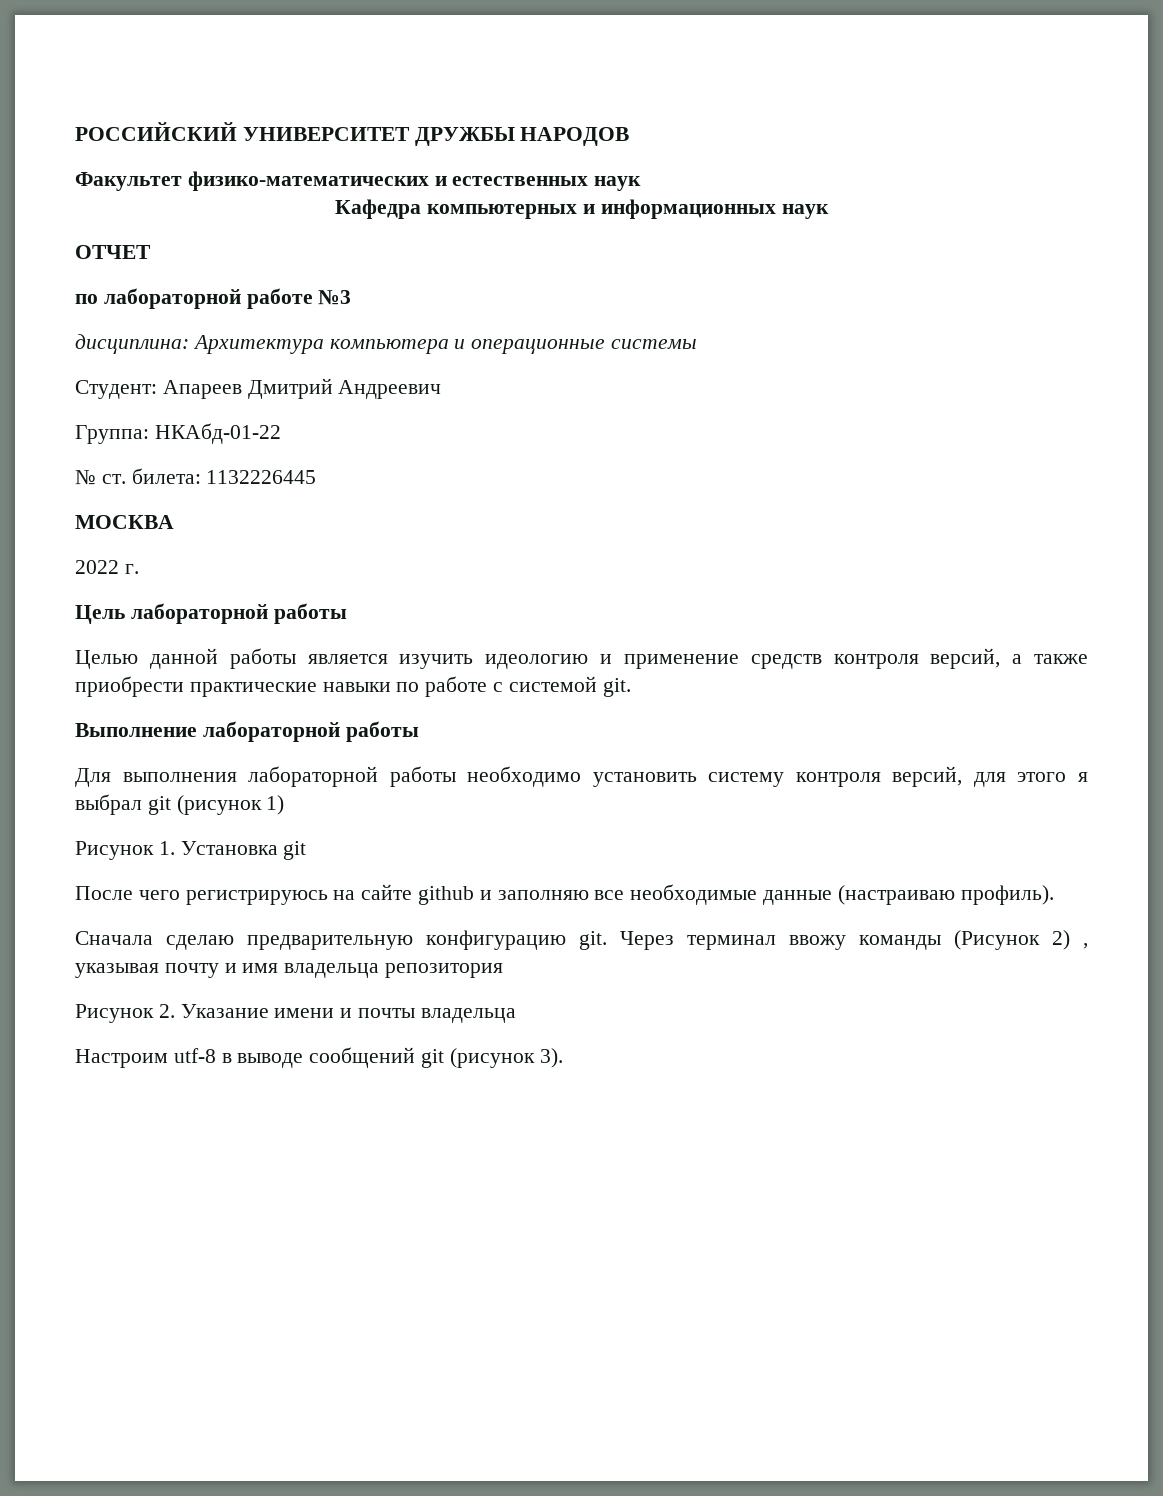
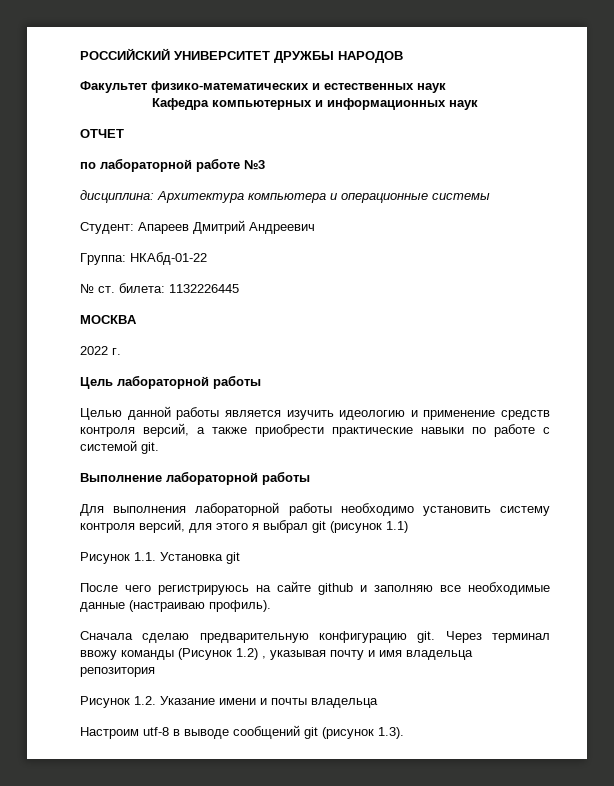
[266,795,285,815] [75,841,175,860] 1) // Рисунок 1. -> [386,521,408,533] [80,552,156,564] 1.1) // Рисунок 1.1.
[1052,930,1070,950] 2) -> [236,648,258,660] 1.2)
[158,1004,175,1018] 2. -> [134,696,156,705] 1.2.
[539,1048,563,1068] 3). -> [378,727,404,739] 1.3).

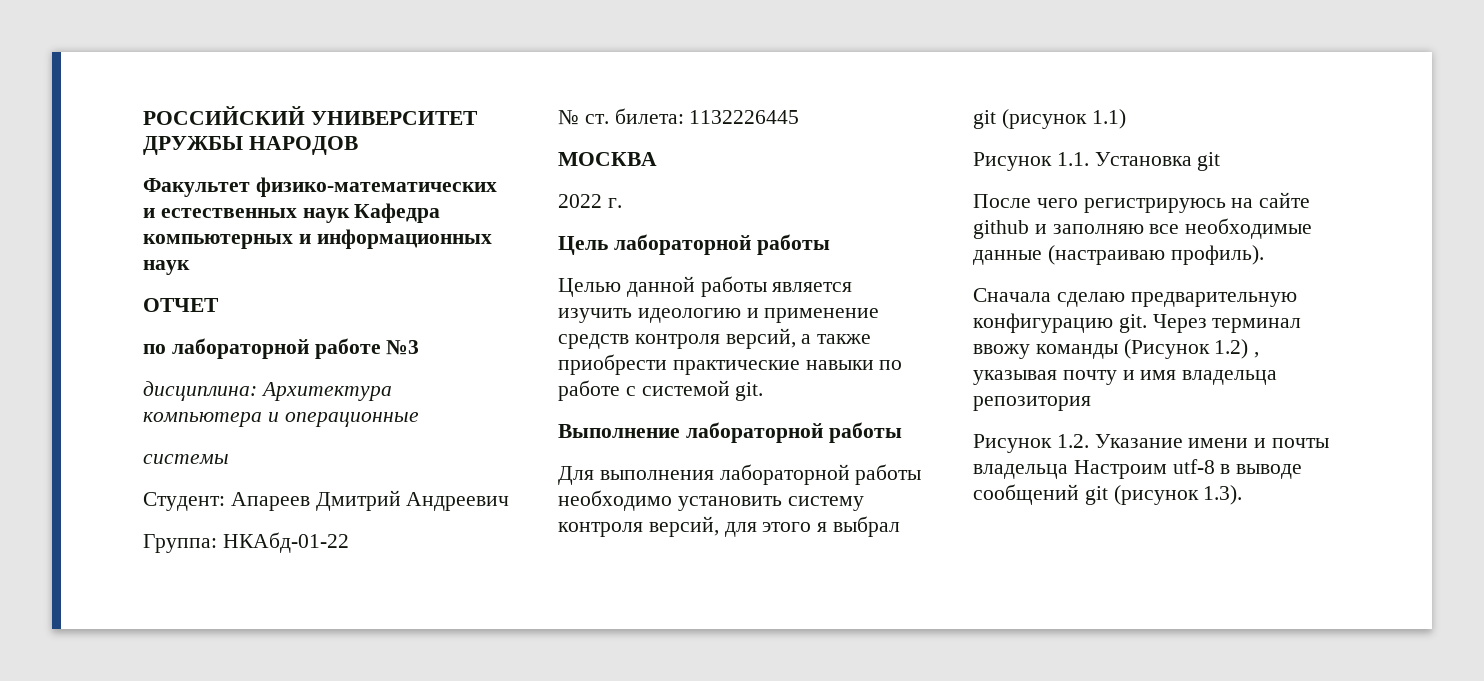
(446, 88) // -> (350, 215) none
(428, 198) none -> (419, 419) //
(378, 703) // -> (1068, 471) none

